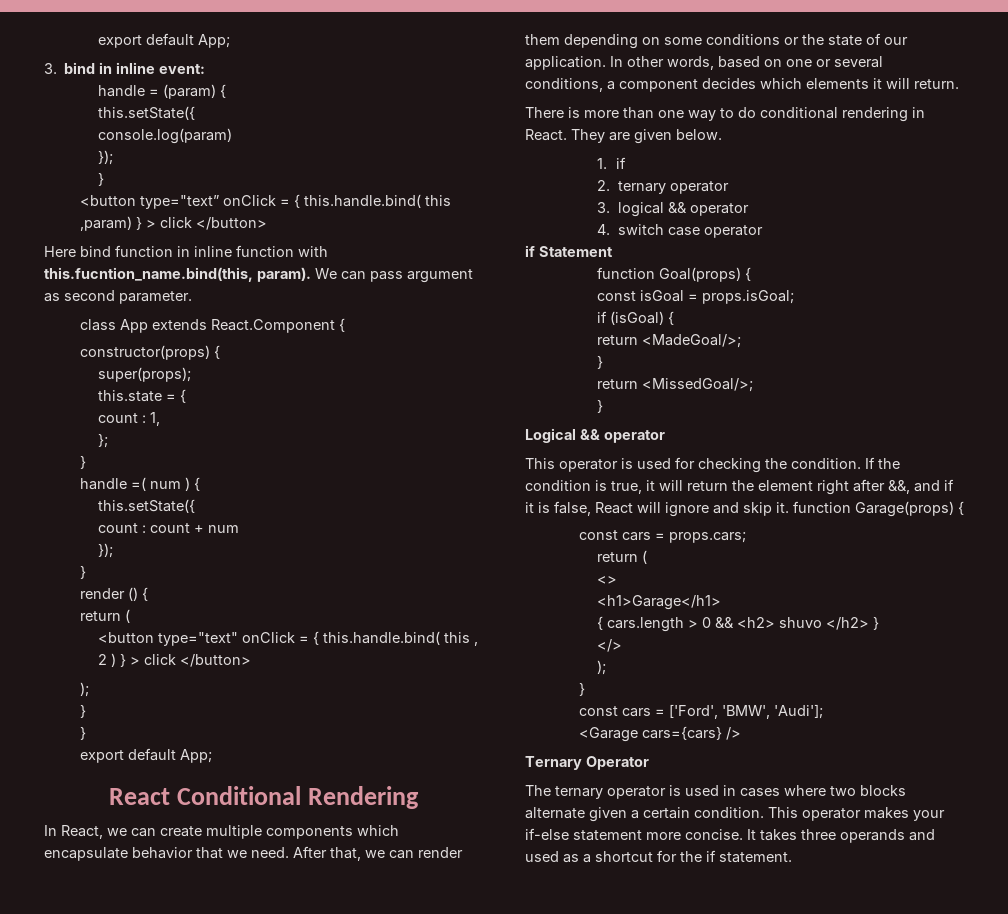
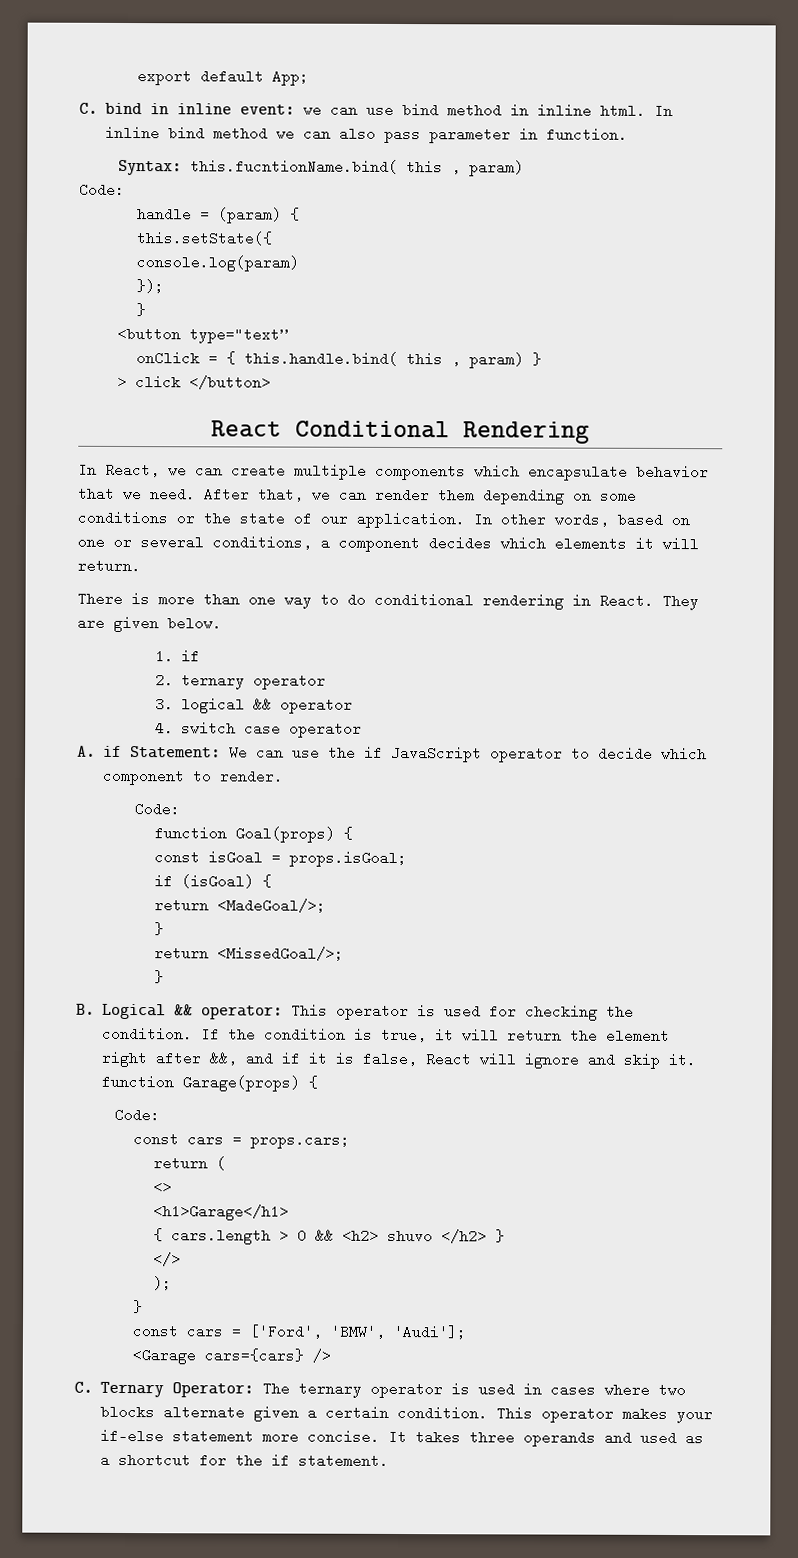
[98,33,231,48] [44,63,57,74] export default App; // 3. -> [137,69,310,86] [79,102,98,114] export default App; // C.
(206, 69) none -> [303,102,674,119] [105,125,629,144] [117,159,524,177] [79,182,125,197] we can use bind method in inline html. In inline bind method we can also pass parameter in function. // Syntax: this.fucntionName.bind( this , param) // Code:
[223,194,452,208] [80,216,268,231] [44,245,328,257] [44,267,473,283] [44,290,192,304] [80,318,346,333] [80,345,221,360] [98,367,192,382] [98,389,187,403] [98,412,161,426] [98,433,109,448] [80,455,87,469] [80,477,201,491] [98,499,196,513] [98,523,240,533] [98,543,114,558] [80,565,87,579] [80,587,149,601] [80,609,131,623] [98,632,239,646] onClick = { this.handle.bind( this ,param) } > click </button> // Here bind function in inline function with this.fucntion_name.bind(this, param). We can pass argument as second parameter. // class App extends React.Component { // constructor(props) { // super(props); // this.state = { // count : 1, // }; // } // handle =( num ) { // this.setState({ // count : count + num // }); // } // render () { // return ( // <button type="text" -> (289, 335) //
[98,653,252,667] [80,682,90,697] [80,704,87,718] [80,726,87,740] [80,748,213,763] 2 ) } > click </button> // ); // } // } // export default App; -> [469,352,543,369] [116,374,271,390] param) } // > click </button>
[525,245,613,257] if Statement -> [77,745,708,763] [102,768,285,786] [134,802,181,817] A. if Statement: We can use the if JavaScript operator to decide which component to render. // Code:
(604, 406) none -> [76,1003,95,1015] B.
[604,430,665,443] operator // -> [201,1005,284,1020] operator:
(964, 508) none -> [113,1107,160,1123] // Code:
[525,756,649,770] Ternary Operator // -> [74,1381,255,1398] C. Ternary Operator:

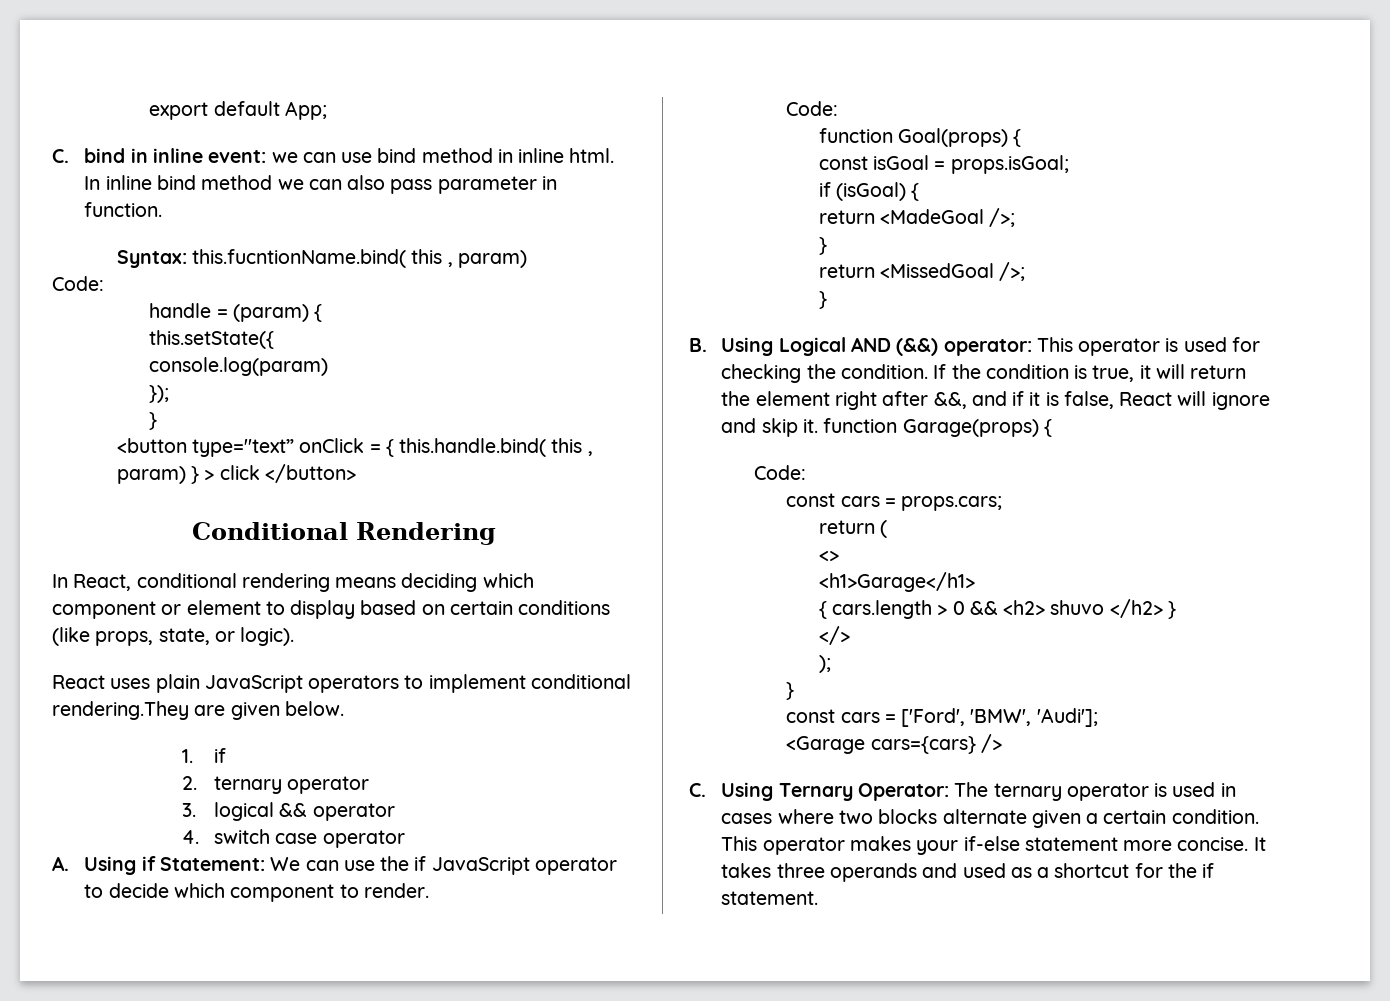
(289, 335) // -> (295, 448) none
(543, 359) // -> (200, 475) none
[211,420,282,438] React -> (356, 473) none
[168,463,709,481] [78,486,637,505] [77,510,690,529] [77,534,699,553] [77,558,141,574] [77,591,699,611] we can create multiple components which encapsulate behavior that we need. After that, we can render them depending on some conditions or the state of our application. In other words, based on one or several conditions, a component decides which elements it will return. // There is more than one way to do conditional rendering in React. They -> [136,573,534,592] [52,600,611,619] [52,627,295,646] [52,674,631,693] [52,701,189,720] conditional rendering means deciding which component or element to display based on certain conditions (like props, state, or logic). // React uses plain JavaScript operators to implement conditional rendering.They
(96, 751) none -> [84,856,137,875] Using
[216,898,326,913] <MadeGoal/>; -> [880,208,1016,227] <MadeGoal />;
[216,946,344,961] <MissedGoal/>; -> [880,262,1026,281] <MissedGoal />;
[102,1003,194,1020] Logical && -> [721,337,939,356] Using Logical AND (&&)
(93, 1387) none -> [721,782,774,801] Using

